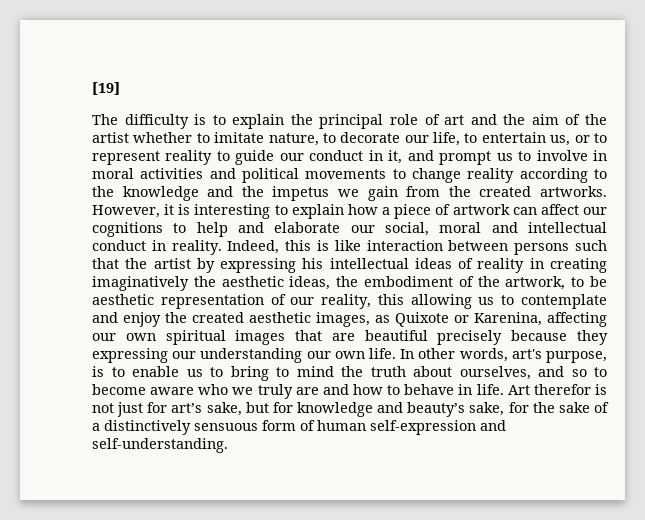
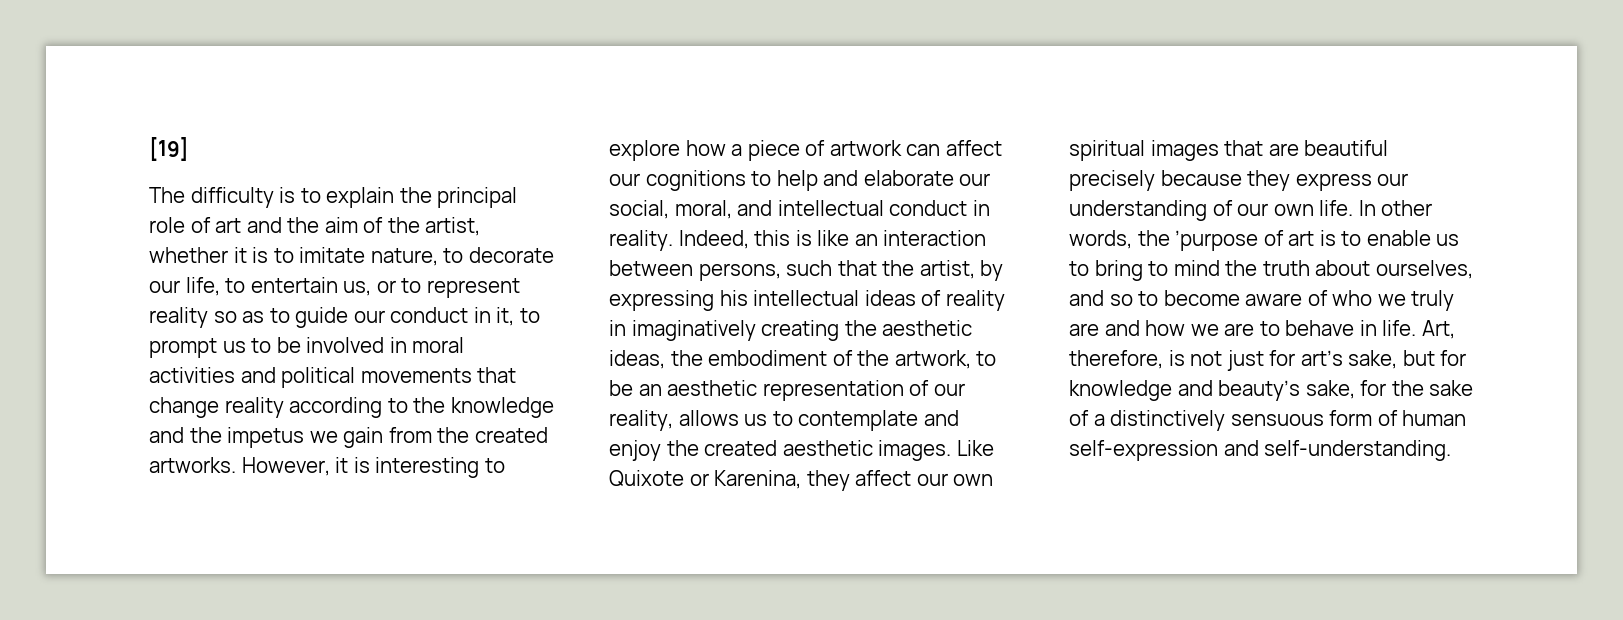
[92,132,193,143] artist whether -> [425,217,481,236] [149,247,269,263] artist, whether it is
(213, 157) none -> [213,311,265,323] so as
[407,150,434,161] and -> [519,308,540,323] to
[536,150,588,161] involve -> [276,337,385,353] be involved
[392,169,406,179] to -> [477,367,517,383] that
[291,204,344,219] explain -> [609,140,680,161] explore
[439,222,482,233] moral -> [674,200,732,219] moral,
(361, 245) none -> [854,234,878,246] an
[514,243,570,255] persons -> [698,263,781,281] persons,
[153,258,191,269] artist -> [919,260,975,279] artist,
[549,258,607,273] [92,276,189,291] creating imaginatively -> [631,320,840,341] imaginatively creating
(608, 281) none -> [638,384,662,396] an
[377,294,472,309] this allowing -> [678,410,739,426] allows
[316,312,390,327] images, as -> [878,440,994,461] images. Like
[547,312,607,327] affecting -> [806,470,912,491] they affect
[92,348,168,363] expressing -> [1295,173,1372,191] express
(303, 355) none -> [1212,200,1233,216] of
[511,349,607,363] art's purpose, -> [1137,230,1315,251] the ’purpose of art
(195, 391) none -> [1307,290,1328,306] of
(383, 389) none -> [1190,323,1255,336] we are
[507,384,591,395] Art therefor -> [1421,320,1455,339] [1069,350,1163,369] Art, therefore,

